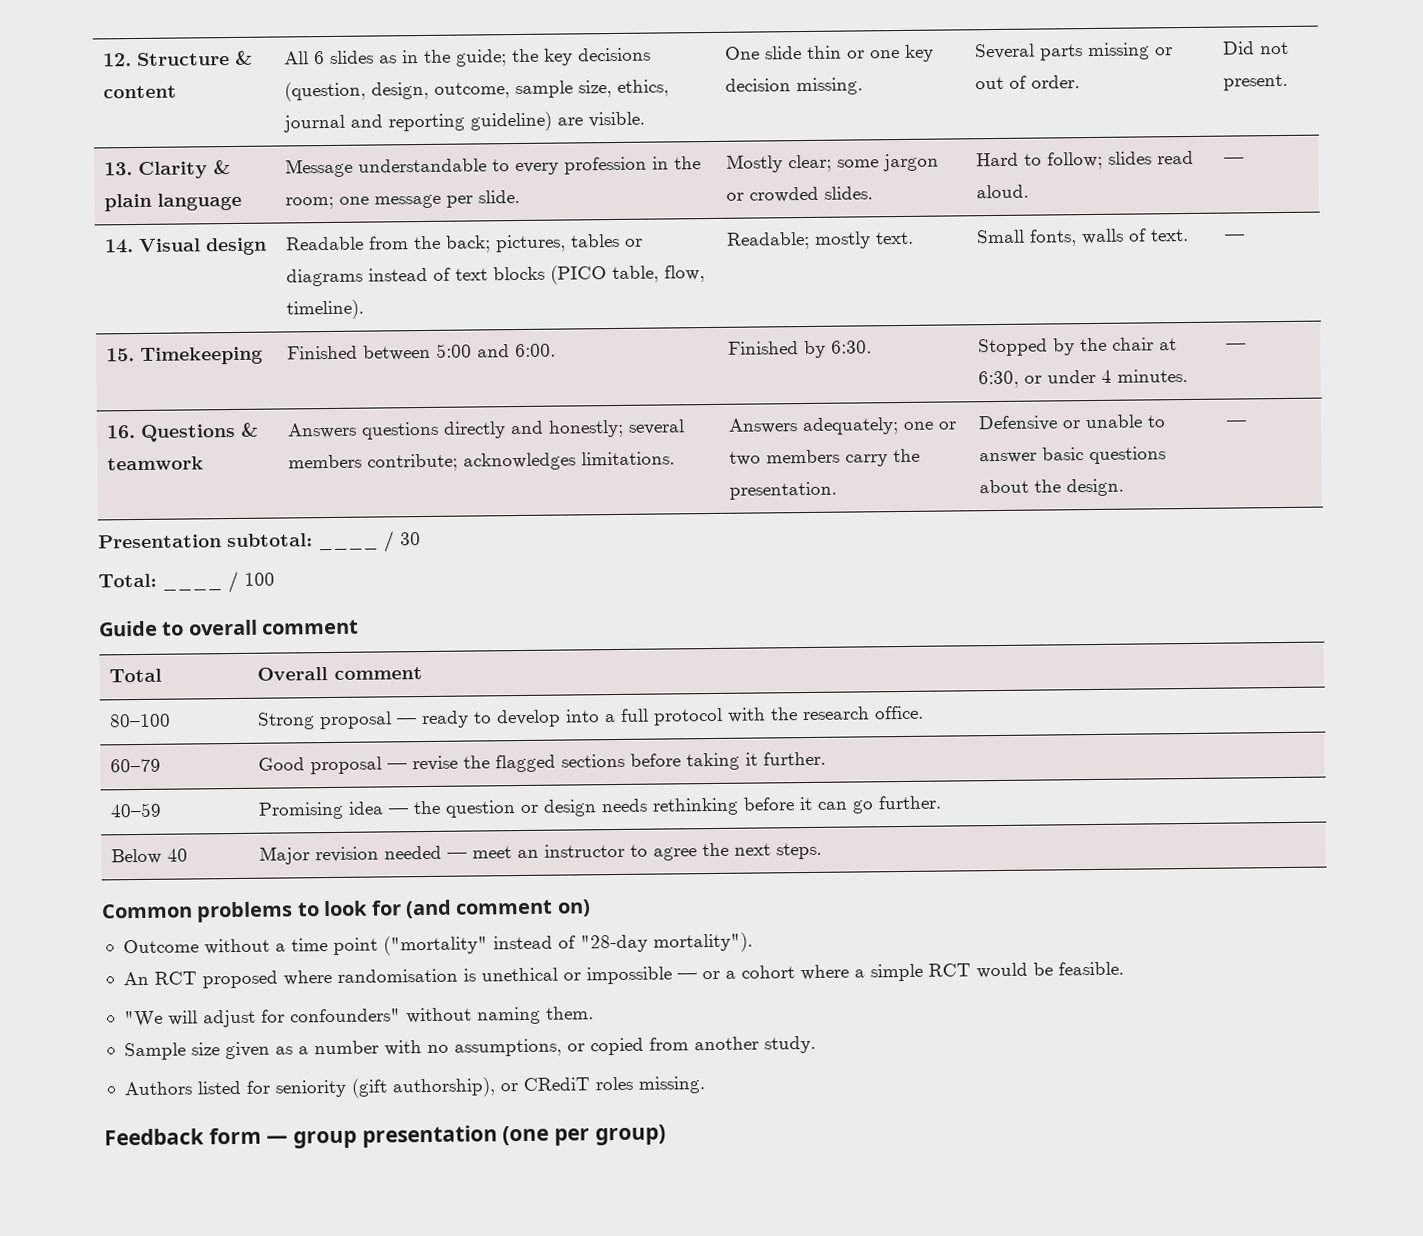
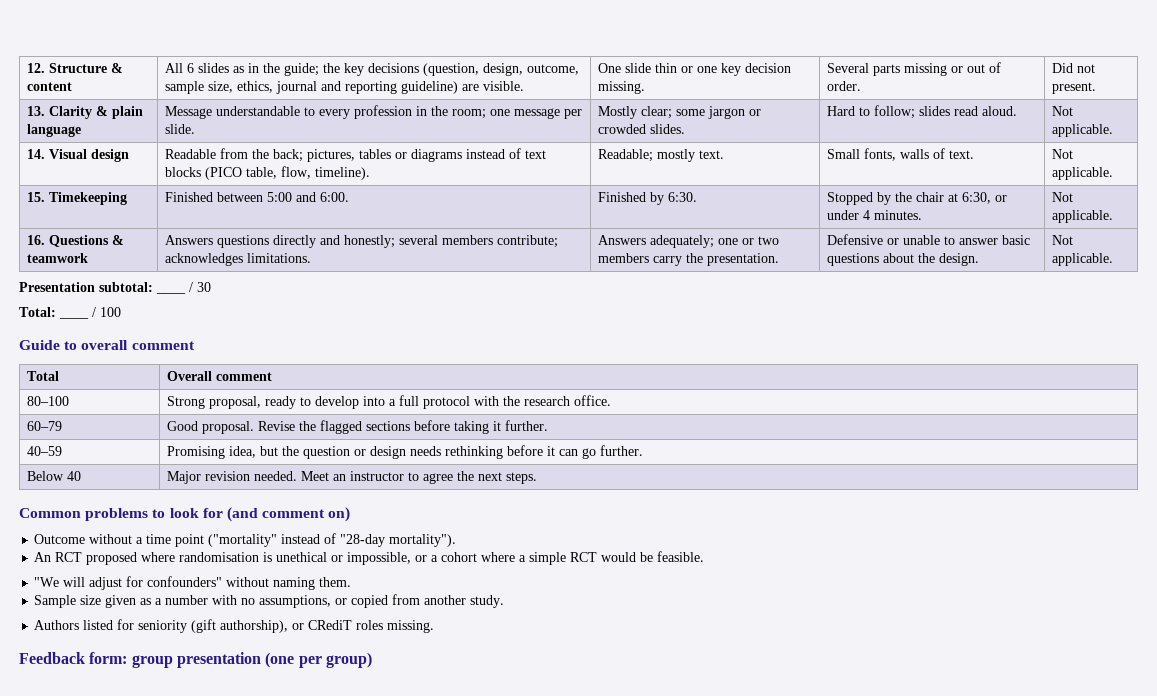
[1224,157,1245,164] — -> [1052,106,1074,116] [1052,124,1114,137] Not applicable.
[1225,234,1246,241] — -> [1052,149,1074,159] [1052,167,1114,180] Not applicable.
[1226,343,1247,350] — -> [1052,192,1074,202] [1052,210,1114,223] Not applicable.
[1226,420,1248,427] — -> [1052,235,1074,245] [1052,253,1114,266] Not applicable.
[319,711,418,730] proposal — -> [209,396,262,409] proposal,
[310,755,459,775] proposal — revise -> [202,421,296,434] proposal. Revise
[348,801,410,815] idea — -> [229,446,279,458] idea, but
[384,845,513,860] needed — meet -> [254,471,330,481] needed. Meet
[585,966,697,985] impossible — -> [347,552,412,565] impossible,
[208,1127,289,1145] form — -> [89,652,128,664] form:

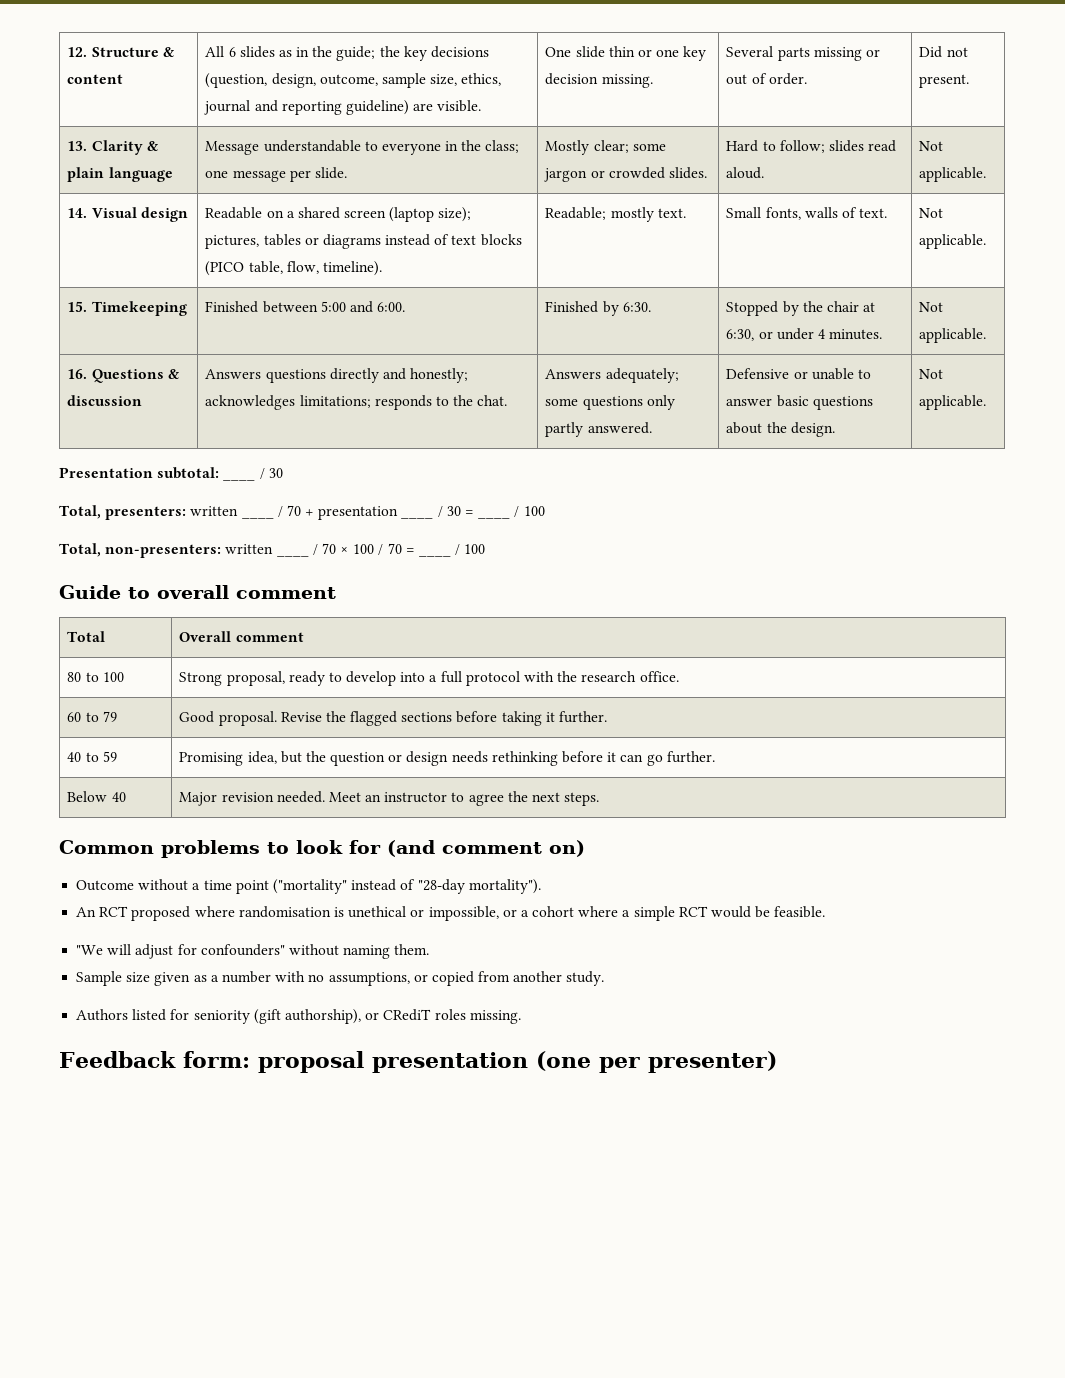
[319,105,487,119] every profession in the room; -> [381,140,520,155] everyone in the class;
[220,148,304,162] from the back; -> [266,207,472,222] on a shared screen (laptop size);
[27,253,89,263] teamwork -> [67,395,143,406] discussion
[399,235,559,248] [165,253,312,266] [598,235,780,248] [598,253,780,266] several members contribute; acknowledges limitations. | Answers adequately; one or two members carry the presentation. -> [205,395,508,410] [545,368,679,383] [545,395,675,410] [545,422,652,437] acknowledges limitations; responds to the chat. | Answers adequately; some questions only partly answered.
[19,307,56,317] Total: -> [59,505,239,520] [241,505,475,520] [478,506,545,519] [59,543,274,558] [276,543,415,557] Total, presenters: written ____ / 70 + presentation ____ / 30 = ____ / 100 // Total, non-presenters: written ____ / 70 × 100 / 70 =
[27,396,70,406] 80–100 -> [67,672,124,682] 80 to 100
[27,421,63,431] 60–79 -> [67,711,117,722] 60 to 79
[27,446,63,456] 40–59 -> [67,751,117,762] 40 to 59
[131,655,173,668] group -> [257,1051,364,1073] proposal
[325,652,372,668] group) -> [647,1051,777,1073] presenter)

